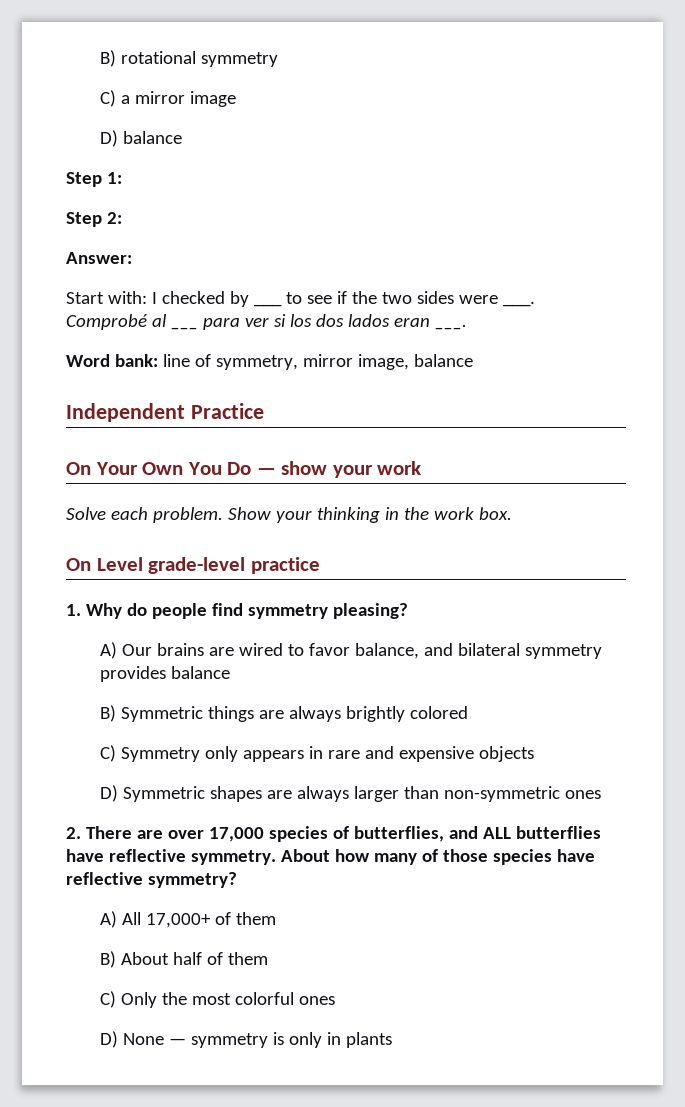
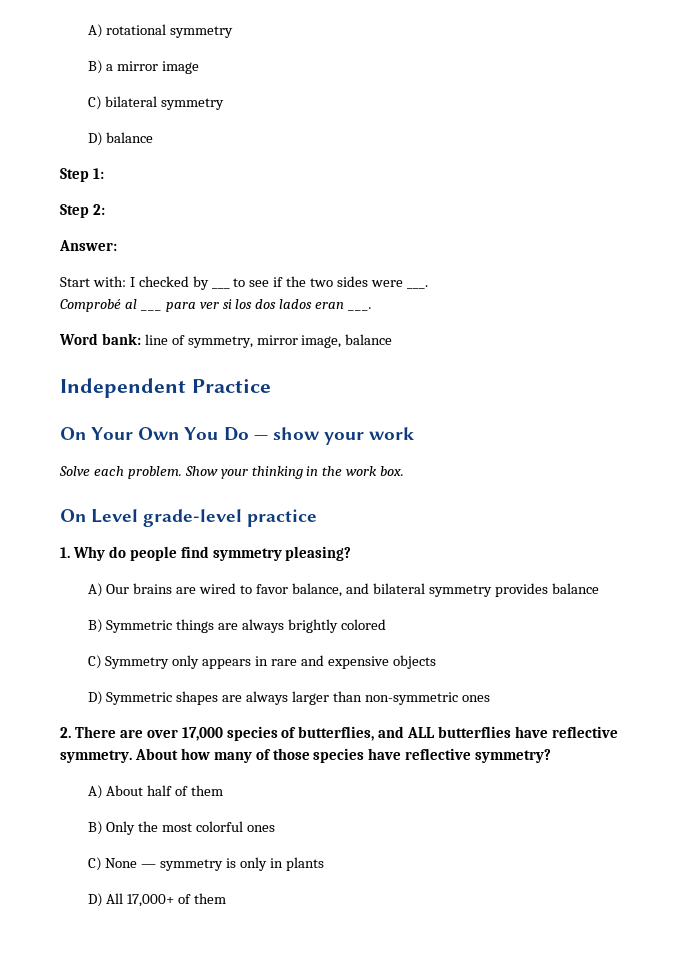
[100,50,117,67] B) -> [87,24,103,38] A)
[100,90,117,107] C) -> [87,60,103,74] B)
(237, 99) none -> [87,96,225,110] // C) bilateral symmetry
[122,912,277,928] [100,951,117,968] All 17,000+ of them // B) -> (103, 792) none
[100,991,117,1008] C) -> [87,821,103,835] B)
[100,1031,119,1048] D) -> [87,857,102,871] C)
(393, 1040) none -> [87,893,227,907] // D) All 17,000+ of them

